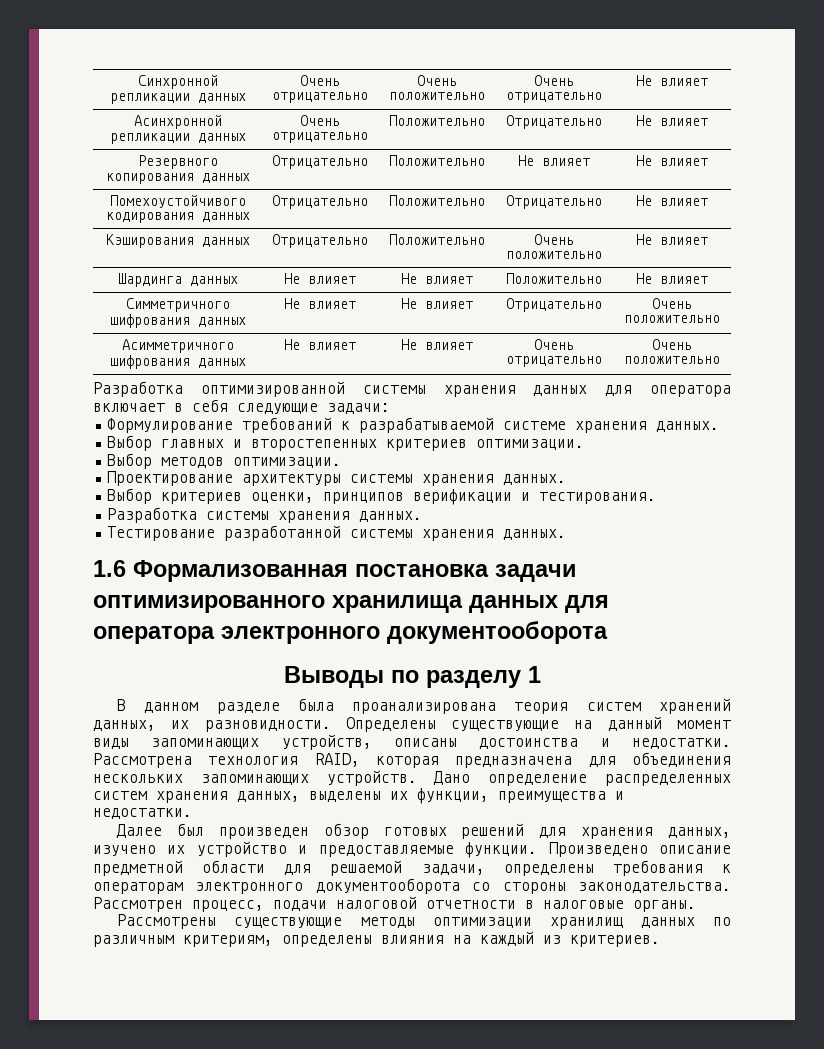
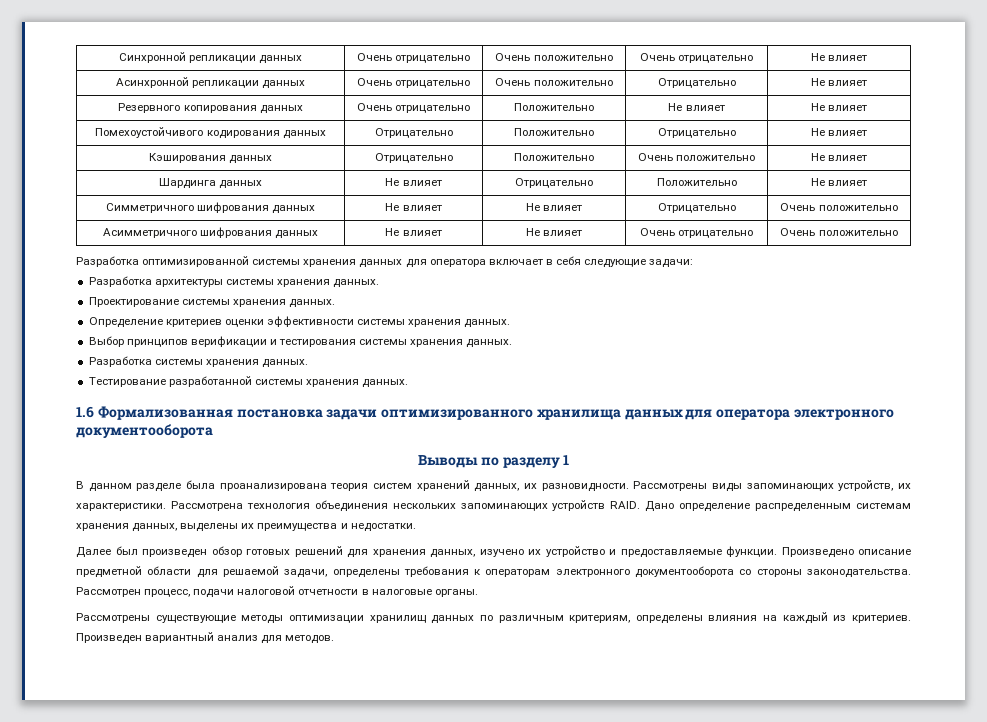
[389,115,485,126] Положительно -> [495,78,613,86] Очень положительно
[272,155,368,169] Отрицательно -> [356,103,471,113] Очень отрицательно
[401,273,473,284] Не влияет -> [515,178,593,188] Отрицательно
[107,417,720,433] [107,435,585,451] [107,453,342,469] [107,471,342,486] Формулирование требований к разрабатываемой системе хранения данных. // Выбор главных и второстепенных критериев оптимизации. // Выбор методов оптимизации. // Проектирование архитектуры -> [88,276,380,288] [88,297,335,308] [88,316,354,328] Разработка архитектуры системы хранения данных. // Проектирование системы хранения данных. // Определение критериев оценки эффективности
[161,492,315,504] критериев оценки, -> (124, 341) none
[539,492,657,504] тестирования. -> [279,339,513,348] тестирования системы хранения данных.
[345,716,731,732] [93,734,731,750] [93,752,731,768] [93,770,731,786] [93,791,147,800] Определены существующие на данный момент виды запоминающих устройств, описаны достоинства и недостатки. Рассмотрена технология RAID, которая предназначена для объединения нескольких запоминающих устройств. Дано определение распределенных систем -> [633,480,911,492] [76,500,911,512] Рассмотрены виды запоминающих устройств, их характеристики. Рассмотрена технология объединения нескольких запоминающих устройств RAID. Дано определение распределенным системам
[417,788,489,804] функции, -> (255, 526) none
(660, 941) none -> [76,632,335,644] Произведен вариантный анализ для методов.

